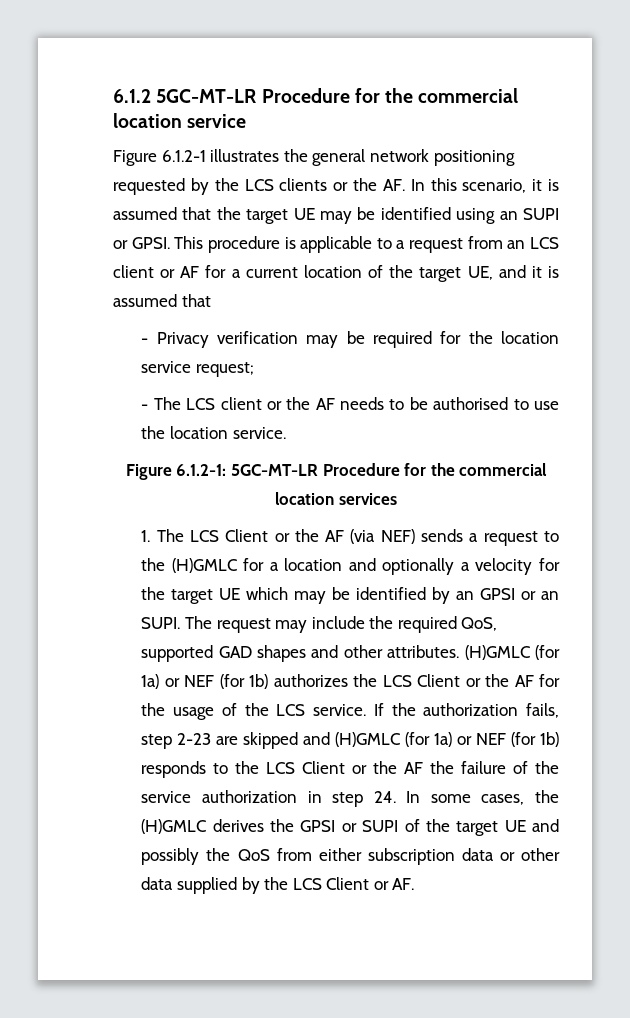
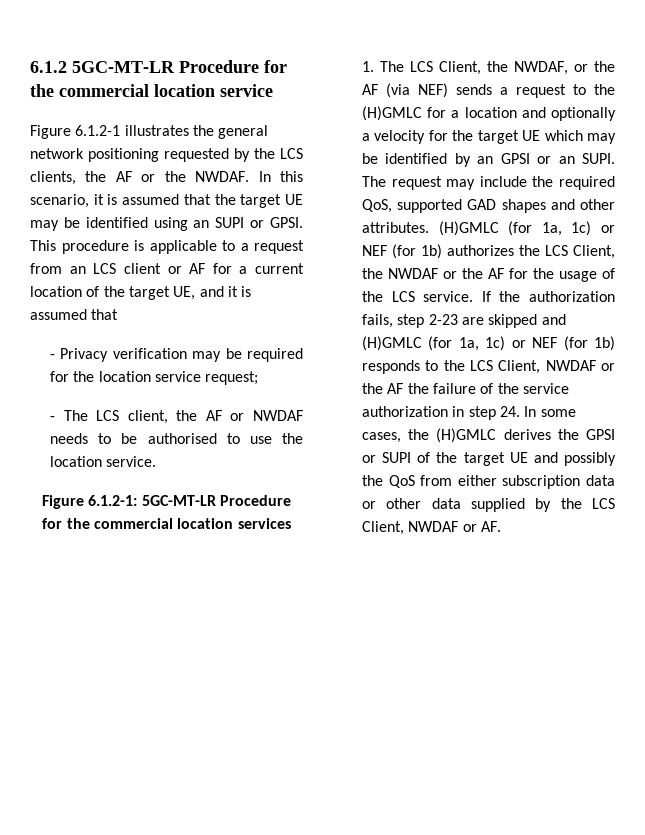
[279,178,405,191] clients or the AF. -> [30,171,250,185] clients, the AF or the NWDAF.
[220,397,335,410] client or the AF -> [127,410,303,424] client, the AF or NWDAF
[225,529,269,542] Client -> [439,61,569,75] Client, the NWDAF,
[141,674,160,689] 1a) -> [541,221,592,236] 1a, 1c)
[417,674,461,687] Client -> [573,245,615,259] [362,268,439,279] Client, the NWDAF
[434,732,453,747] 1a) -> [458,336,506,351] 1a, 1c)
[302,761,346,774] Client -> [498,360,596,374] Client, NWDAF
[326,877,370,890] Client -> [362,521,459,535] Client, NWDAF

